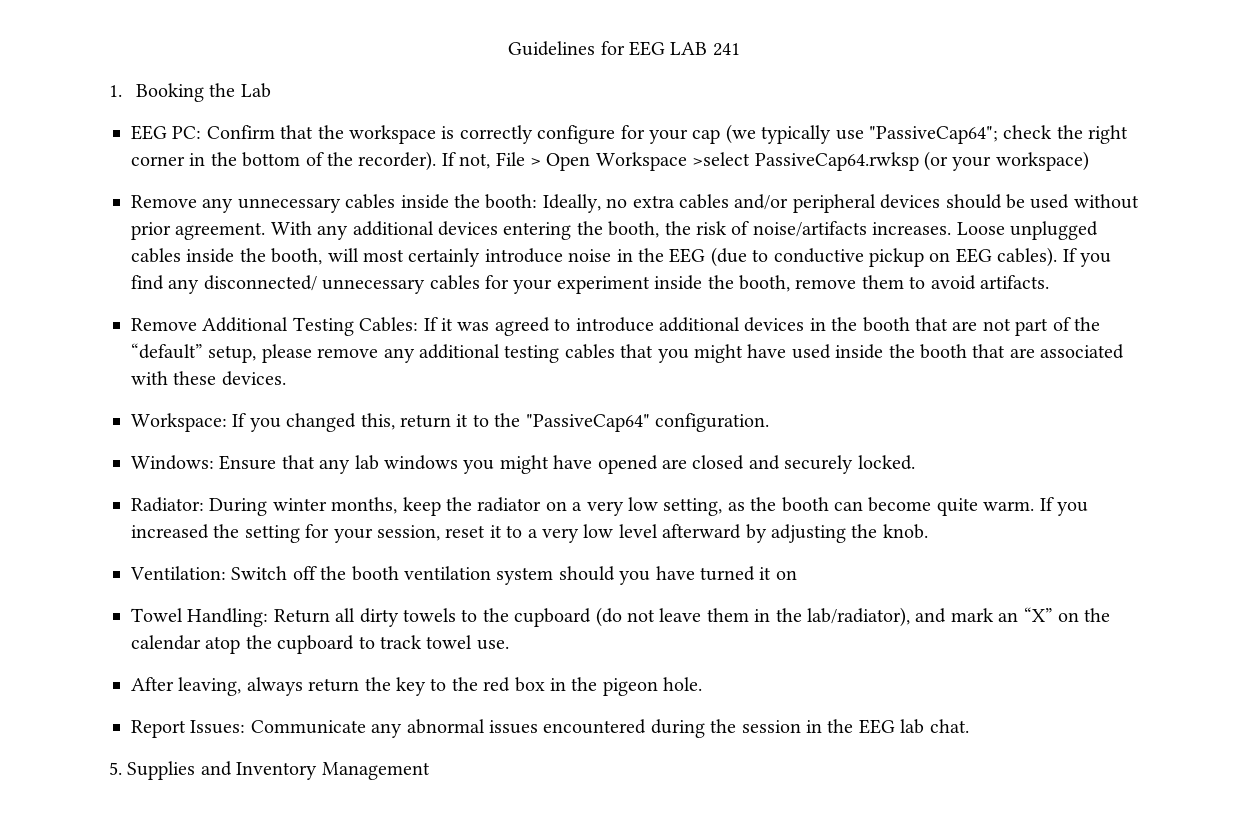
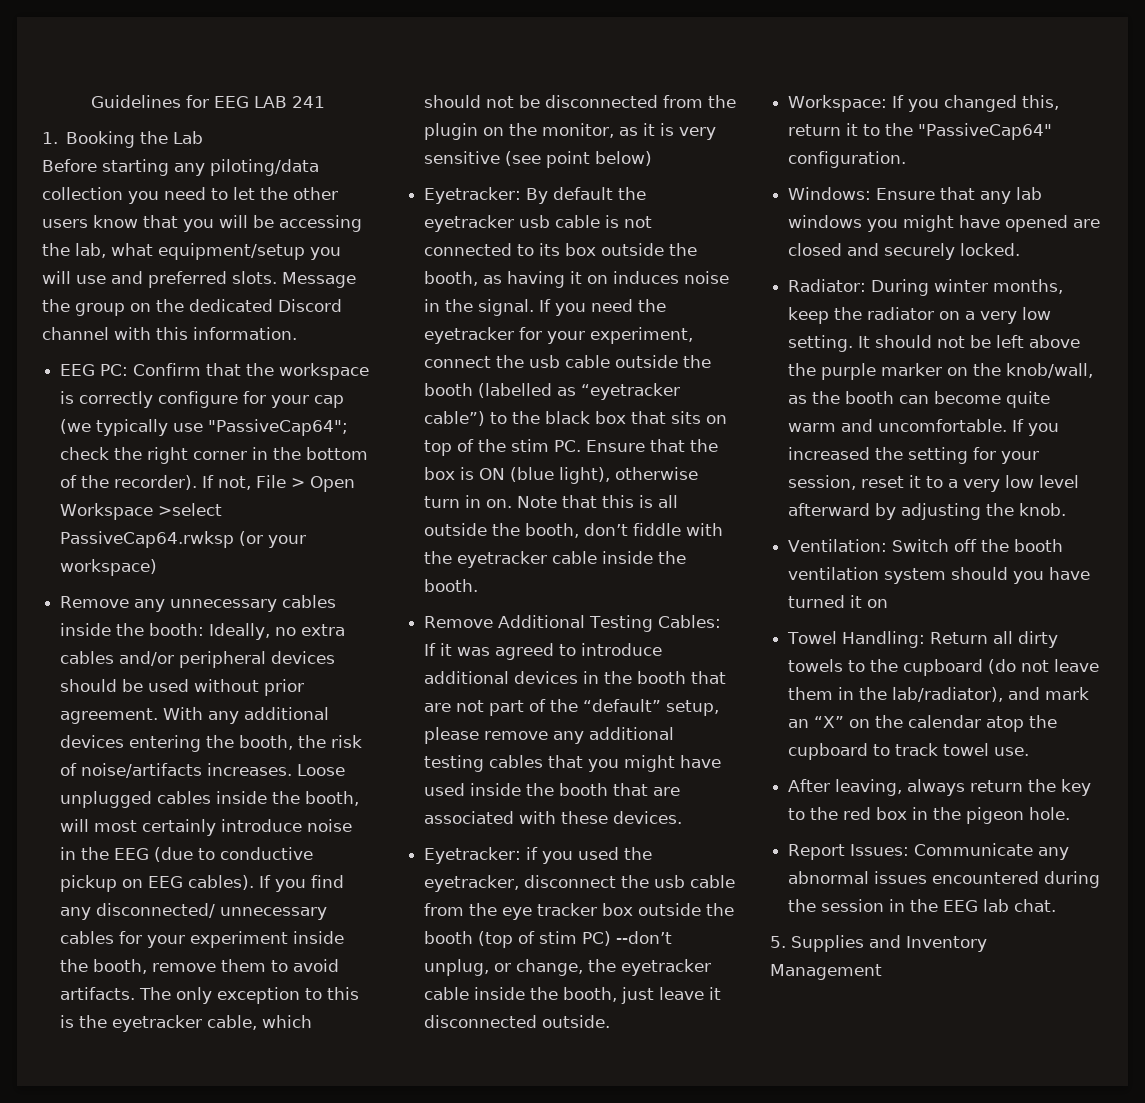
(271, 90) none -> [42,159,319,176] [42,187,338,204] [42,215,362,232] [42,243,341,260] [42,271,356,288] [42,299,342,316] [42,327,297,340] // Before starting any piloting/data collection you need to let the other users know that you will be accessing the lab, what equipment/setup you will use and preferred slots. Message the group on the dedicated Discord channel with this information.
(1049, 282) none -> [139,987,360,1004] [60,1015,313,1032] [424,95,737,108] [424,123,717,140] [424,151,653,168] [424,187,647,204] [424,215,653,232] [424,243,698,256] [424,271,730,288] [424,299,667,316] [424,327,694,344] [424,355,712,368] [424,383,681,400] [424,411,728,426] [424,439,719,456] [424,467,699,484] [424,495,679,508] [424,523,724,538] [424,551,687,568] [424,579,479,592] The only exception to this is the eyetracker cable, which should not be disconnected from the plugin on the monitor, as it is very sensitive (see point below) // Eyetracker: By default the eyetracker usb cable is not connected to its box outside the booth, as having it on induces noise in the signal. If you need the eyetracker for your experiment, connect the usb cable outside the booth (labelled as “eyetracker cable”) to the black box that sits on top of the stim PC. Ensure that the box is ON (blue light), otherwise turn in on. Note that this is all outside the booth, don’t fiddle with the eyetracker cable inside the booth.
(286, 378) none -> [424,847,653,864] [424,875,736,892] [424,903,735,920] [424,931,673,948] [424,959,712,976] [424,987,722,1004] [424,1015,611,1028] // Eyetracker: if you used the eyetracker, disconnect the usb cable from the eye tracker box outside the booth (top of stim PC) --don’t unplug, or change, the eyetracker cable inside the booth, just leave it disconnected outside.
[663,498,723,516] setting, -> [788,335,1081,352] [788,363,1094,380] setting. It should not be left above the purple marker on the knob/wall,
[983,501,1035,511] warm. -> [788,419,1008,432] warm and uncomfortable.

